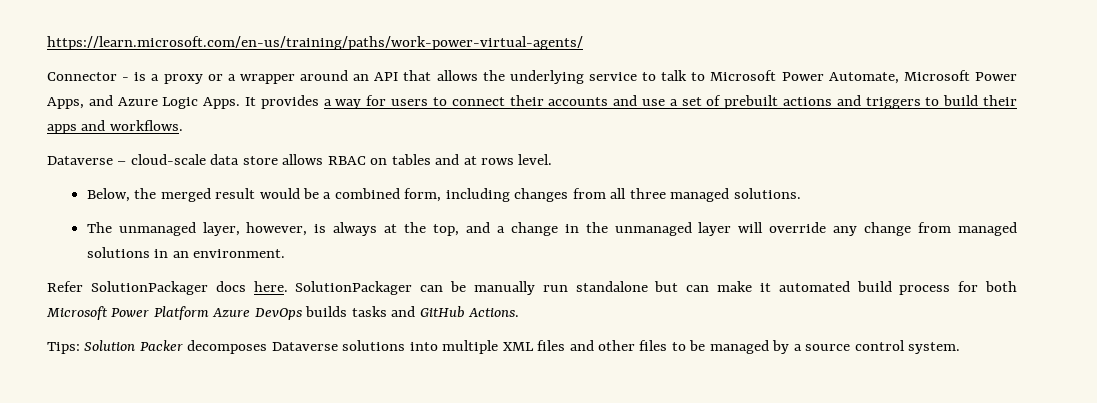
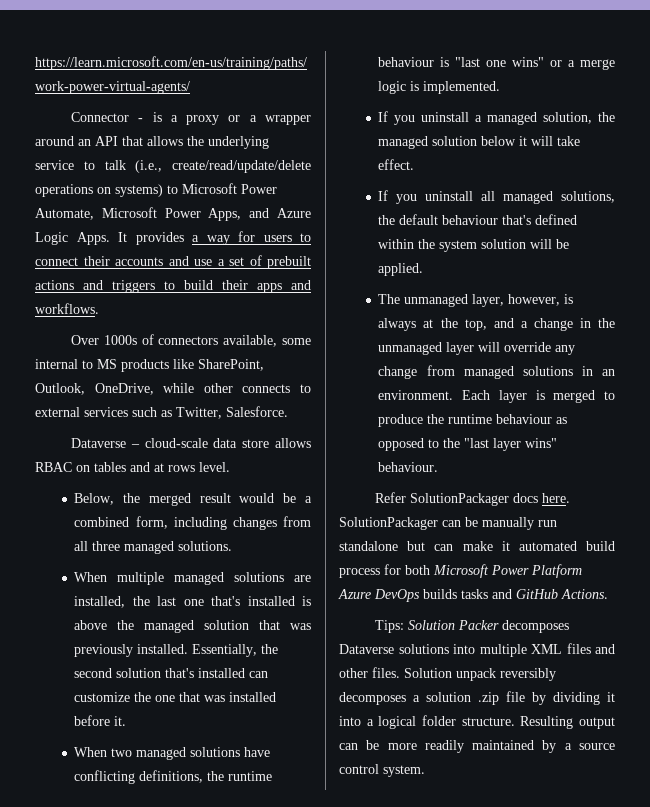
(688, 75) none -> [135,160,311,173] [35,184,163,197] (i.e., create/read/update/delete operations on systems)
(183, 125) none -> [71,334,311,347] [35,359,264,372] [35,383,311,395] [35,406,288,419] // Over 1000s of connectors available, some internal to MS products like SharePoint, Outlook, OneDrive, while other connects to external services such as Twitter, Salesforce.
(801, 193) none -> [74,572,311,585] [74,596,311,608] [74,620,311,633] [74,644,279,657] [74,668,269,678] [74,692,277,702] [74,715,127,726] [74,747,271,760] [74,770,273,784] [378,57,615,70] [378,81,501,94] [378,111,615,125] [378,136,581,149] [378,159,415,170] [378,190,615,204] [378,214,578,225] [378,239,570,252] [378,263,424,276] // When multiple managed solutions are installed, the last one that's installed is above the managed solution that was previously installed. Essentially, the second solution that's installed can customize the one that was installed before it. // When two managed solutions have conflicting definitions, the runtime behaviour is "last one wins" or a merge logic is implemented. // If you uninstall a managed solution, the managed solution below it will take effect. // If you uninstall all managed solutions, the default behaviour that's defined within the system solution will be applied.
(286, 253) none -> [462,390,615,403] [378,414,568,427] [378,438,558,451] [378,462,439,472] Each layer is merged to produce the runtime behaviour as opposed to the "last layer wins" behaviour.
[639,340,769,354] files to be managed -> [372,667,556,681] [339,691,615,705] [339,715,615,729] [339,740,535,753] files. Solution unpack reversibly decomposes a solution .zip file by dividing it into a logical folder structure. Resulting output can be more readily maintained

